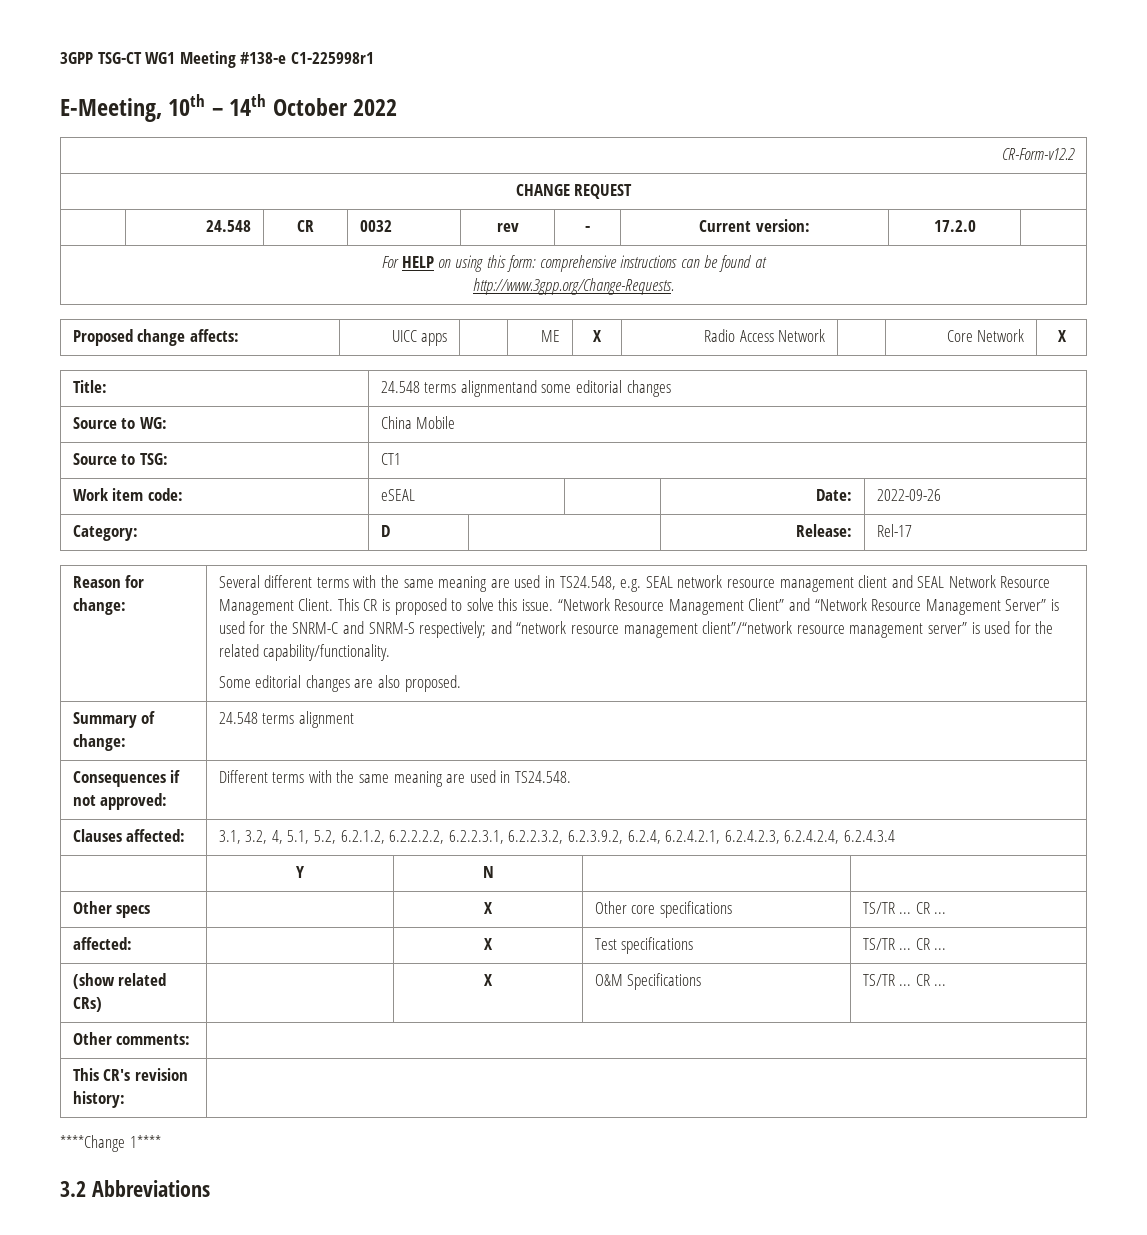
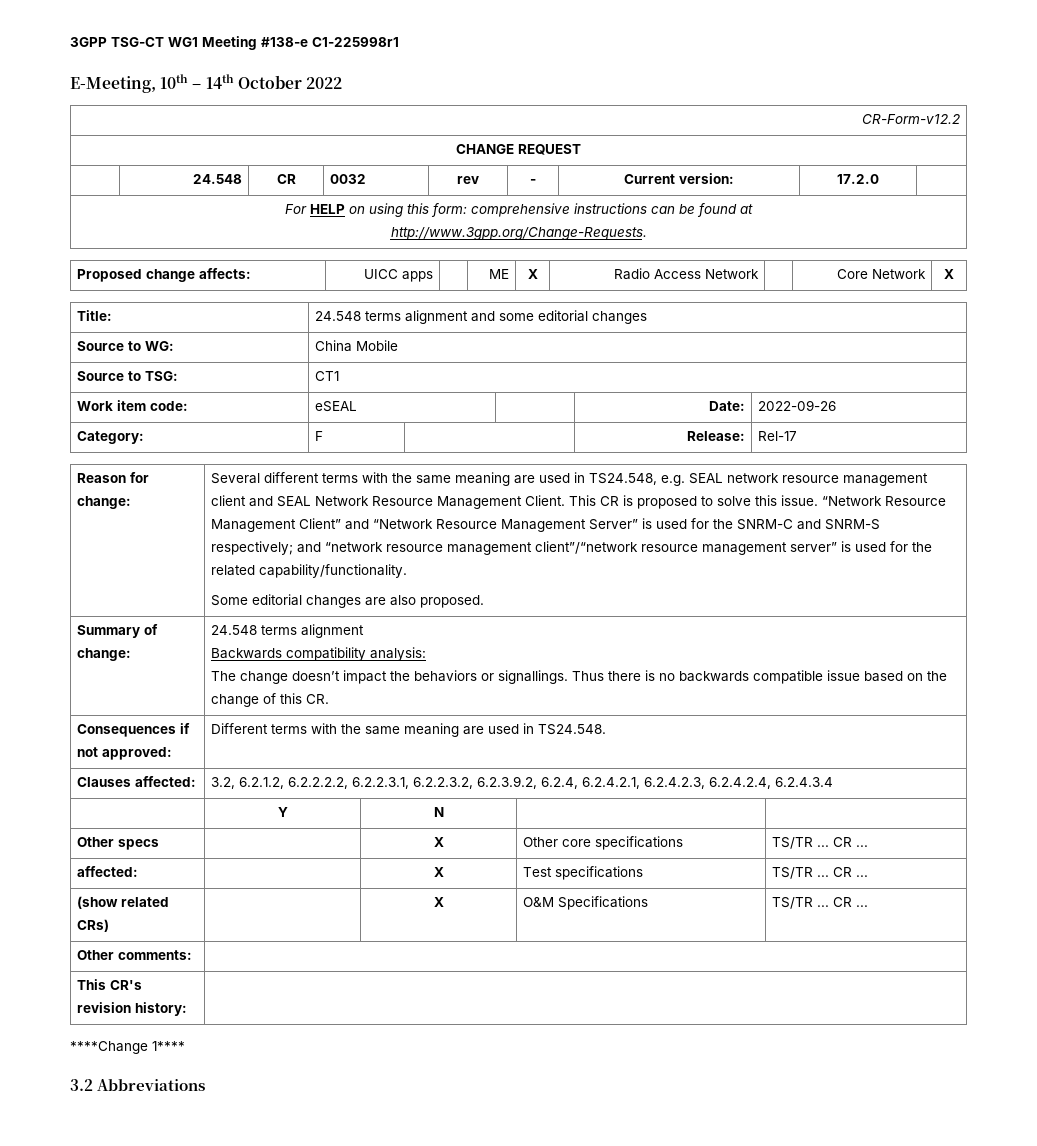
[460,380,537,397] alignmentand -> [405,310,496,324] alignment and
[380,525,390,537] D -> [315,431,324,441] F
(354, 719) none -> [211,647,427,661] [211,670,948,684] [211,693,330,707] // Backwards compatibility analysis: // The change doesn’t impact the behaviors or signallings. Thus there is no backwards compatible issue based on the change of this CR.
[218,830,337,844] 3.1, 3.2, 4, 5.1, 5.2, -> [211,777,236,789] 3.2,

